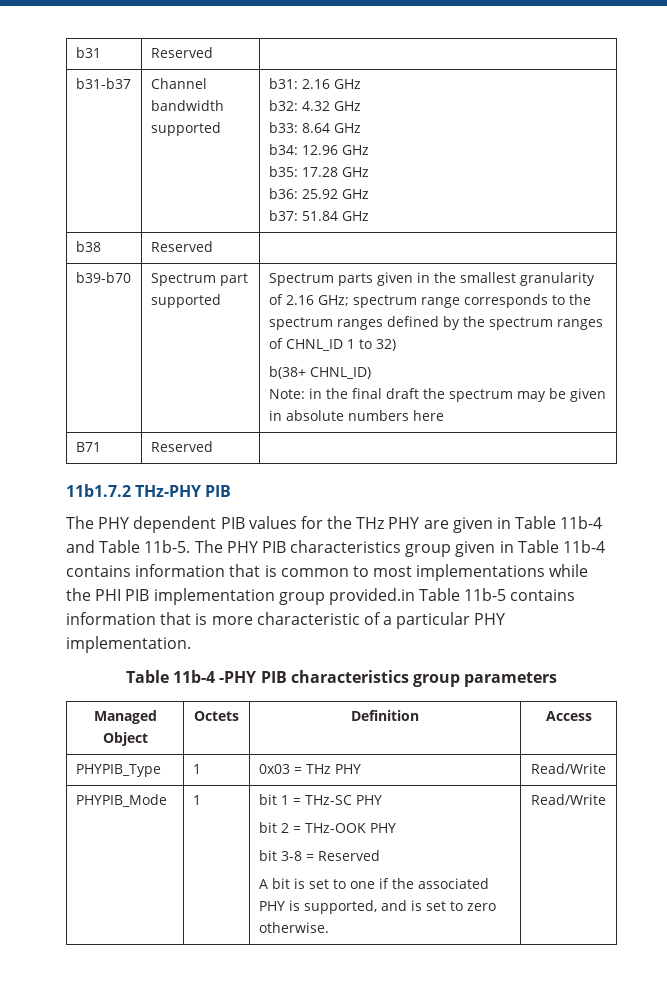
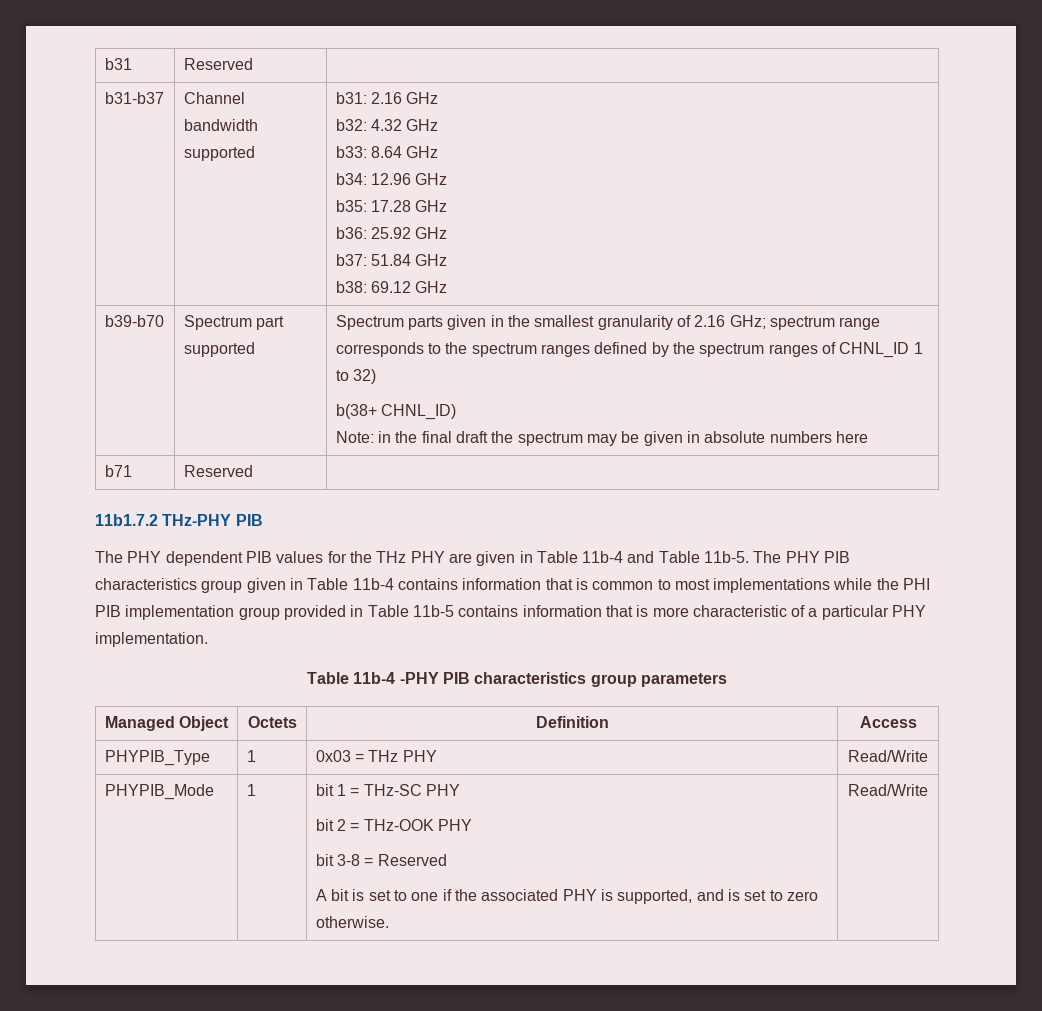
[75,241,101,252] [150,241,213,252] // b38 | Reserved | -> [335,281,448,293] // b38: 69.12 GHz
[75,442,101,452] B71 -> [104,465,132,477] b71
[328,588,415,605] provided.in -> [283,605,364,620] provided in

